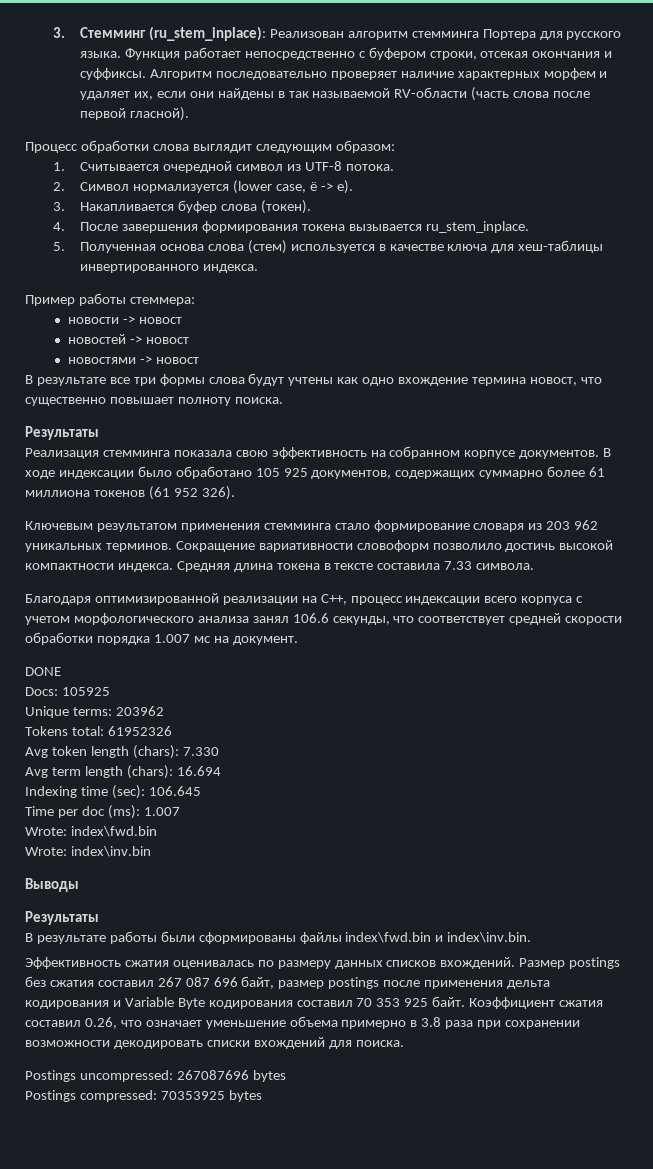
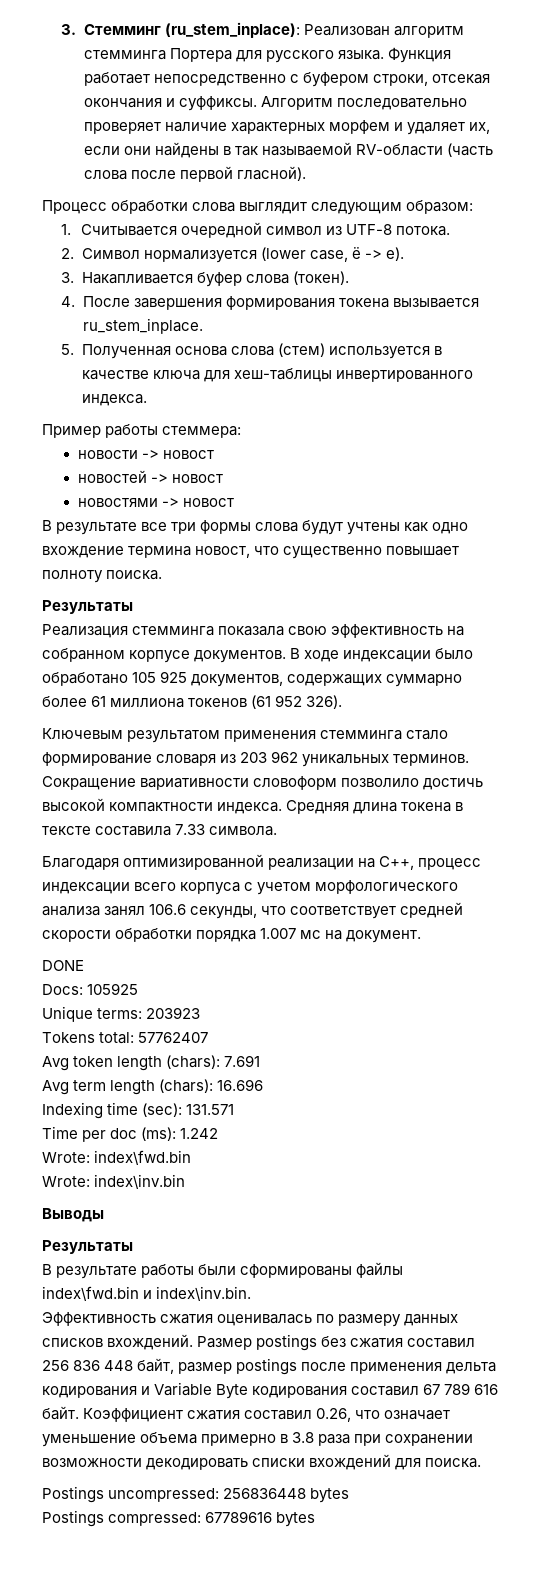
[115,706,164,716] 203962 -> [146,1007,201,1019] 203923
[107,726,172,736] 61952326 -> [138,1032,209,1043] 57762407
[182,747,219,756] 7.330 -> [224,1055,261,1067] 7.691
[176,766,221,776] 16.694 -> [217,1079,264,1091] 16.696
[148,786,201,796] 106.645 -> [186,1104,235,1115] 131.571
[143,807,180,816] 1.007 -> [180,1128,219,1139] 1.242
[157,977,238,987] 267 087 696 -> [42,1360,134,1371] 256 836 448
[356,998,429,1007] 70 353 925 -> [423,1383,499,1395] 67 789 616
[176,1070,249,1080] 267087696 -> [223,1488,307,1499] 256836448
[160,1091,225,1100] 70353925 -> [205,1511,273,1523] 67789616

